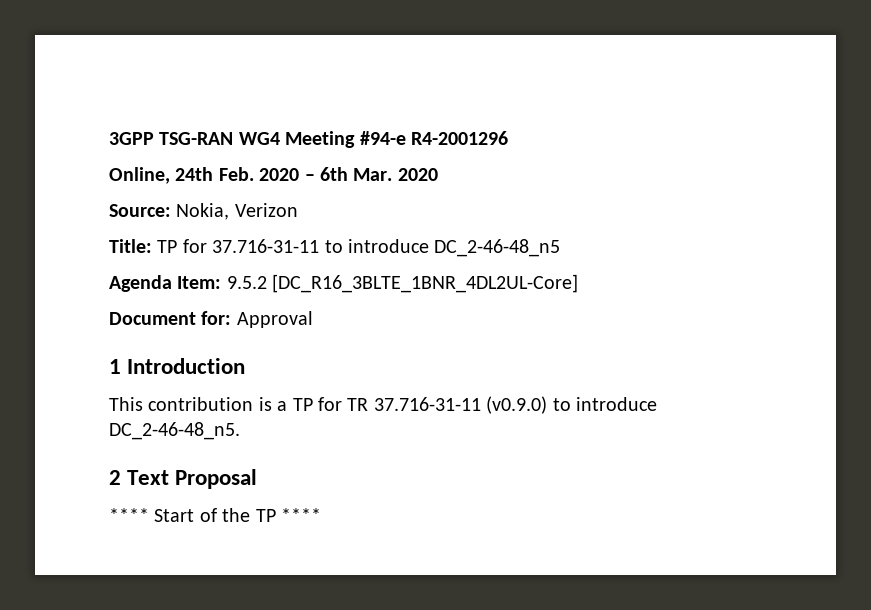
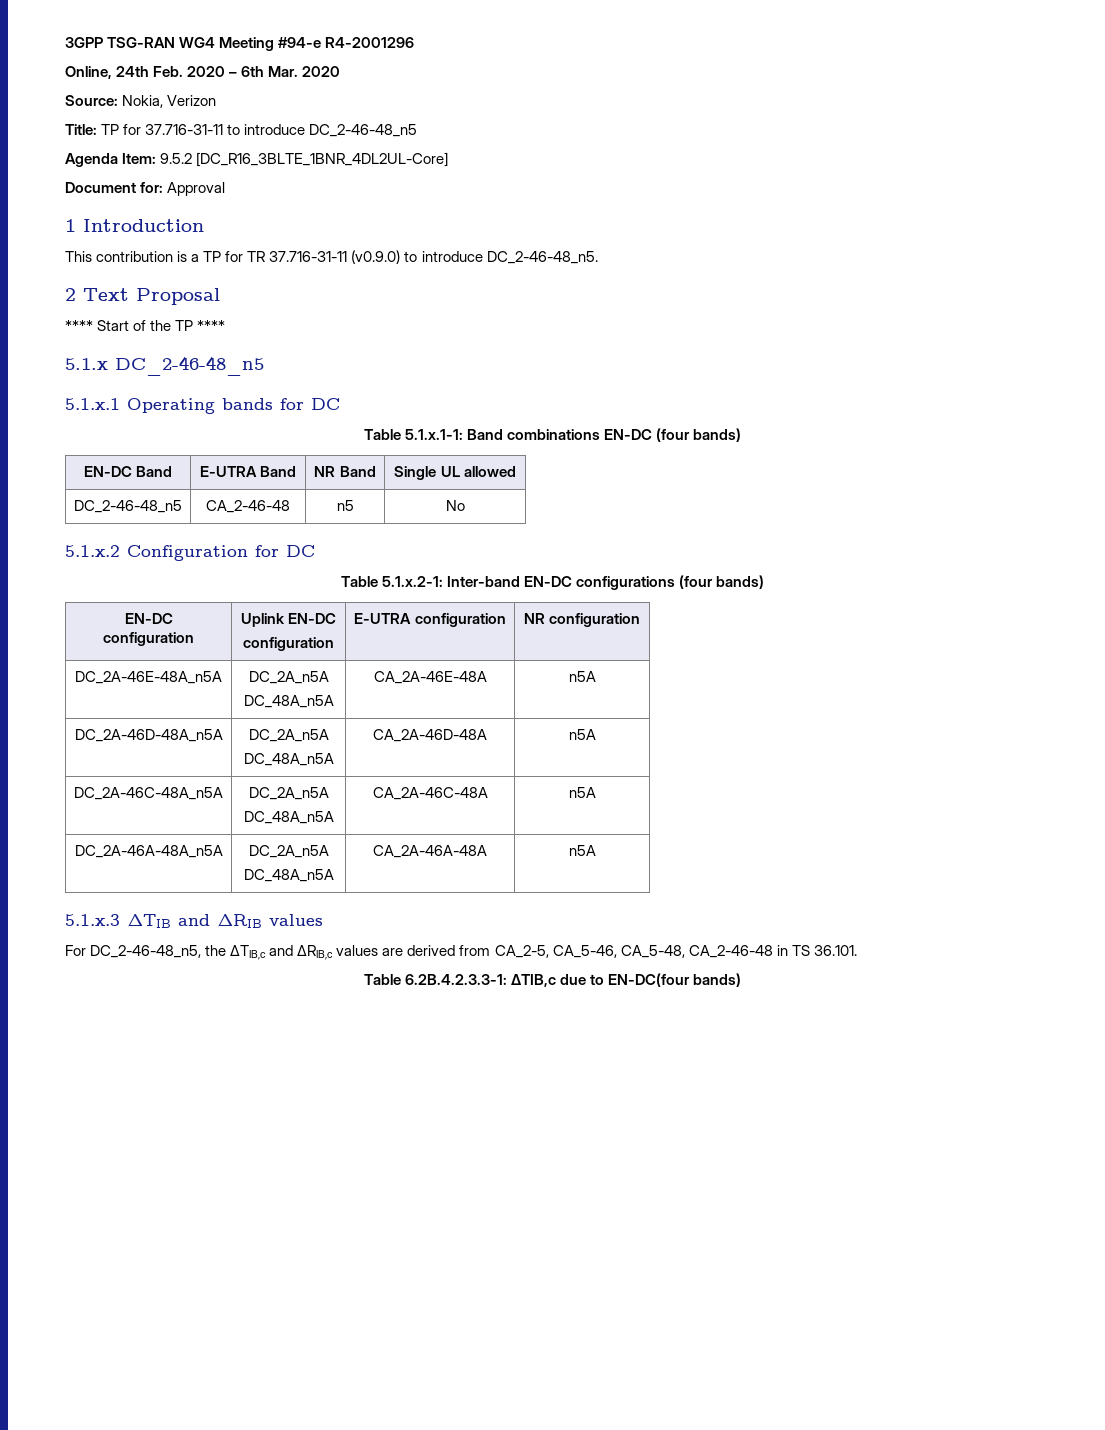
(321, 515) none -> [65,356,264,376] [65,398,340,414] [363,428,742,442] [83,466,173,477] [199,466,297,477] [314,466,376,477] [394,466,516,480] [74,500,182,513] [206,500,290,513] [336,500,354,511] [445,500,465,511] [65,545,315,561] [340,575,765,590] [124,613,173,624] [103,632,194,646] [240,613,337,627] [243,637,334,651] [354,613,506,627] [523,613,641,627] [75,671,222,684] [248,671,329,684] [243,695,334,708] [373,671,487,684] [568,671,596,682] [74,729,223,742] [248,729,329,742] [243,753,334,766] [373,729,487,742] [568,729,596,740] [74,787,223,800] [248,787,329,800] [243,811,334,824] [372,787,488,800] [568,787,596,798] [74,845,223,858] [248,845,329,858] [243,869,334,882] [373,845,487,858] [568,845,596,856] [65,914,323,928] [65,945,857,960] [363,973,742,987] // 5.1.x DC_2-46-48_n5 // 5.1.x.1 Operating bands for DC // Table 5.1.x.1-1: Band combinations EN-DC (four bands) // EN-DC Band | E-UTRA Band | NR Band | Single UL allowed // DC_2-46-48_n5 | CA_2-46-48 | n5 | No // 5.1.x.2 Configuration for DC // Table 5.1.x.2-1: Inter-band EN-DC configurations (four bands) // EN-DC // configuration | Uplink EN-DC // configuration | E-UTRA configuration | NR configuration // DC_2A-46E-48A_n5A | DC_2A_n5A // DC_48A_n5A | CA_2A-46E-48A | n5A // DC_2A-46D-48A_n5A | DC_2A_n5A // DC_48A_n5A | CA_2A-46D-48A | n5A // DC_2A-46C-48A_n5A | DC_2A_n5A // DC_48A_n5A | CA_2A-46C-48A | n5A // DC_2A-46A-48A_n5A | DC_2A_n5A // DC_48A_n5A | CA_2A-46A-48A | n5A // 5.1.x.3 ∆TIB and ∆RIB values // For DC_2-46-48_n5, the ΔTIB,c and ΔRIB,c values are derived from CA_2-5, CA_5-46, CA_5-48, CA_2-46-48 in TS 36.101. // Table 6.2B.4.2.3.3-1: ΔTIB,c due to EN-DC(four bands)

